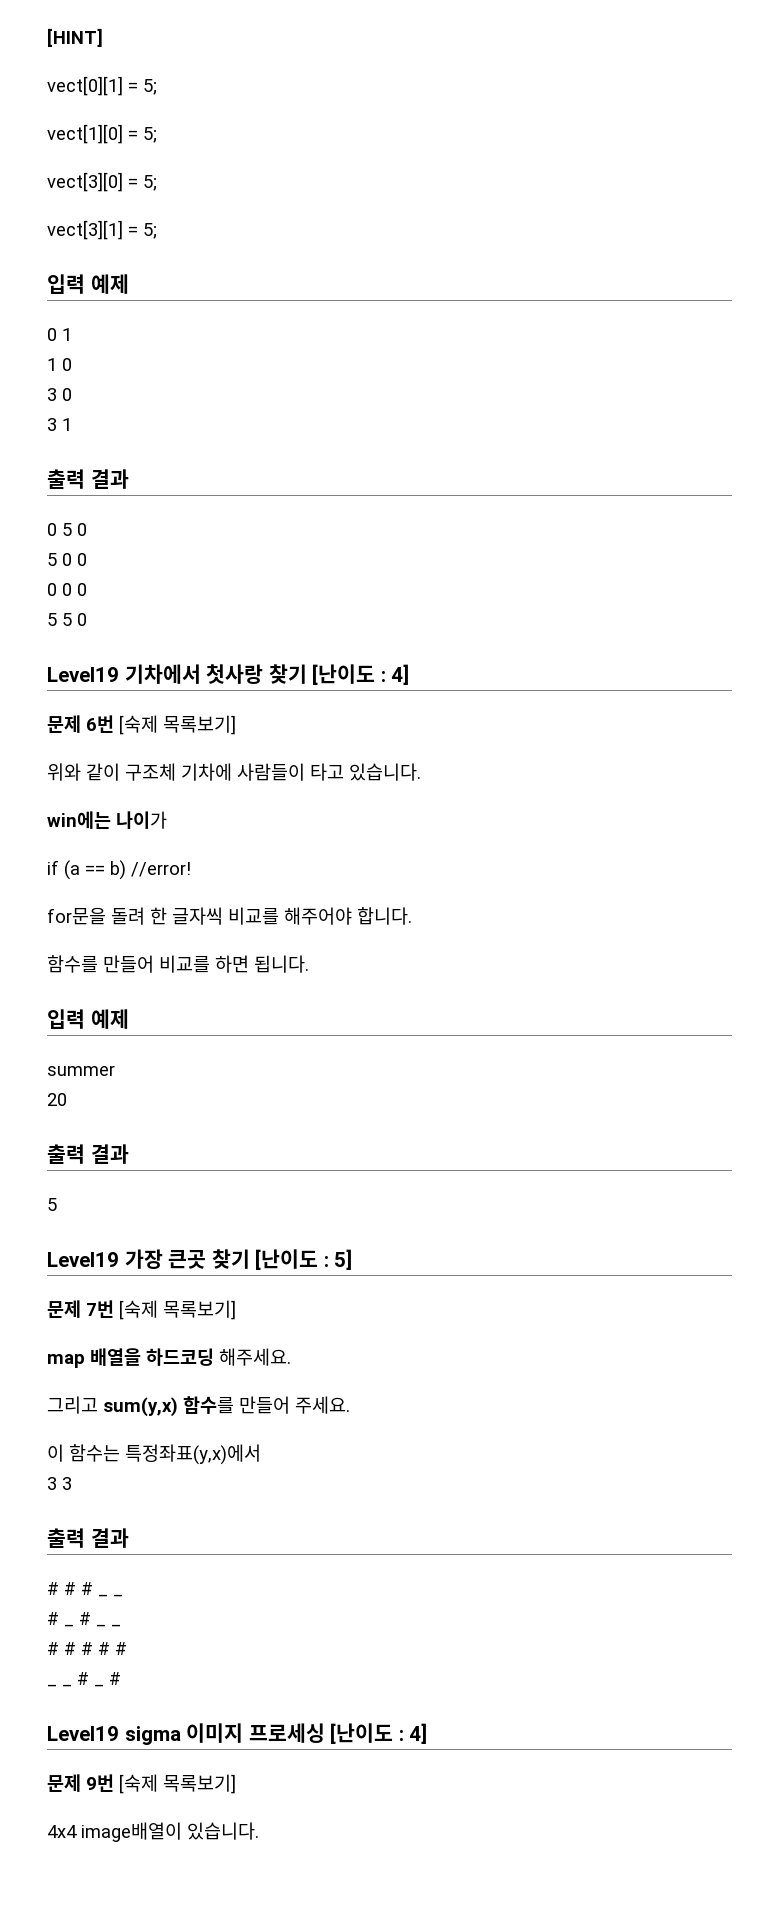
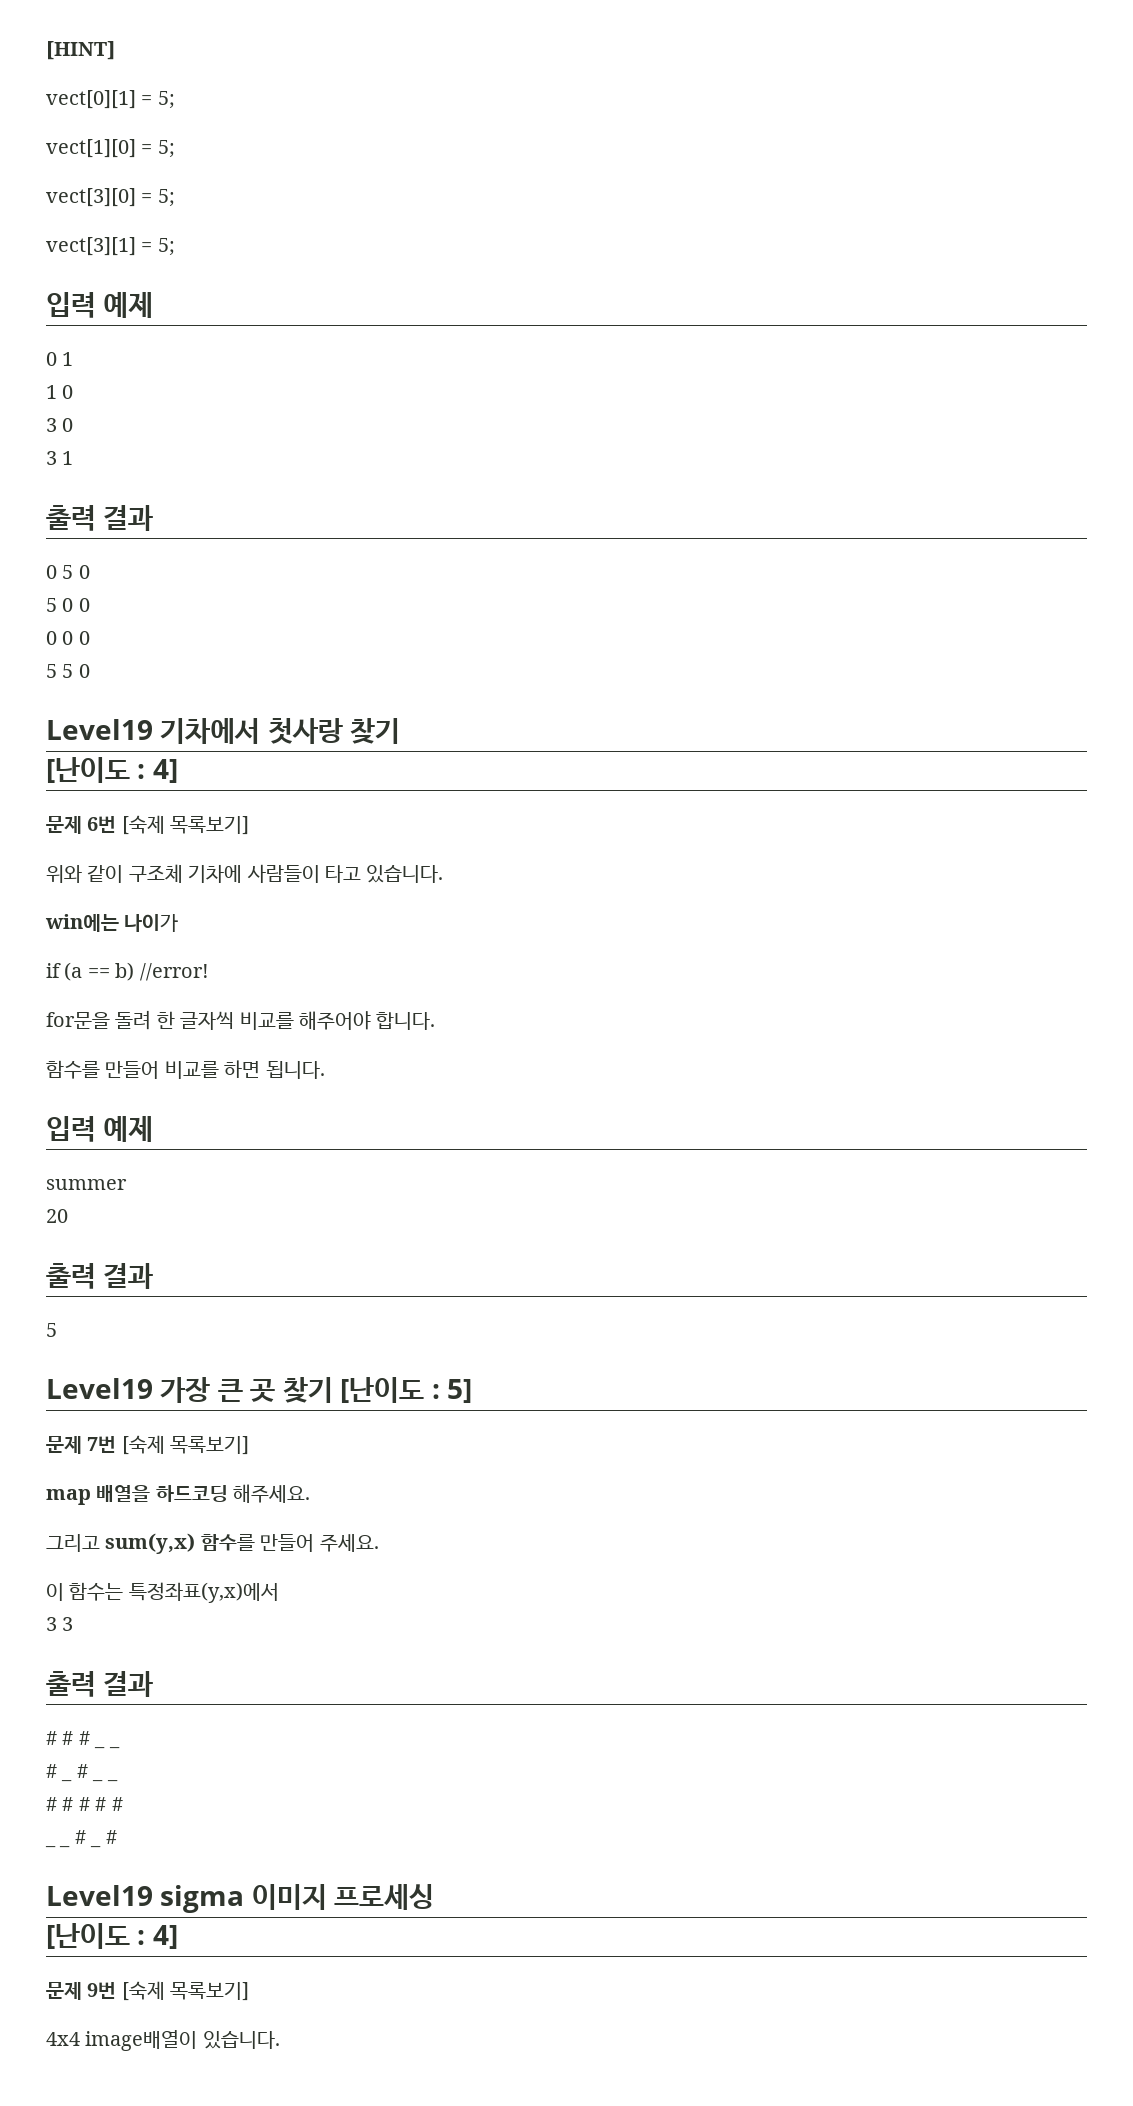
(307, 674) none -> (401, 731) //
[168,1250,207,1269] 큰곳 -> [217,1379,276,1402] 큰 곳
(325, 1733) none -> (435, 1897) //

